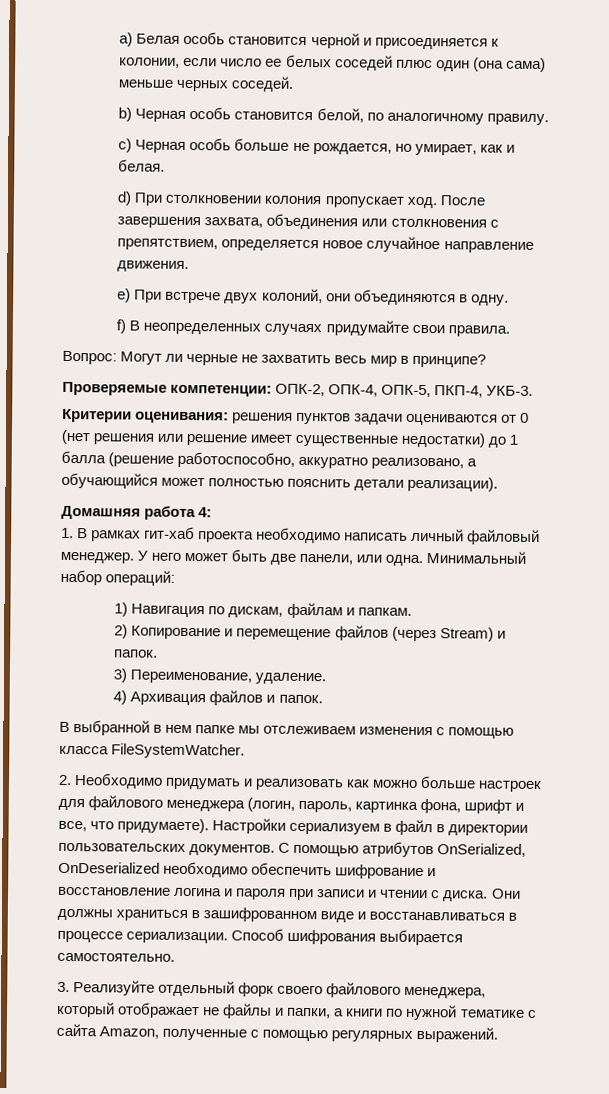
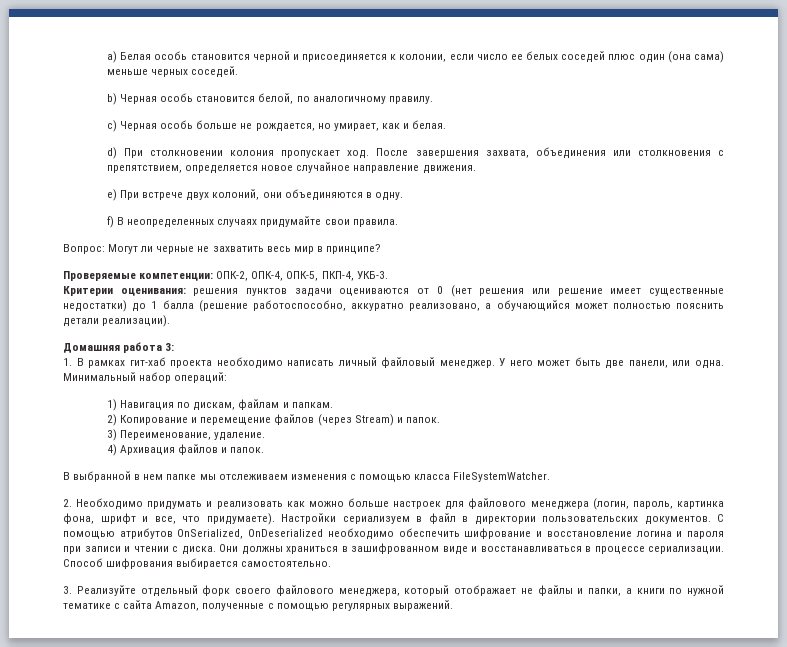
[198,507,213,518] 4: -> [165,343,175,351] 3:

